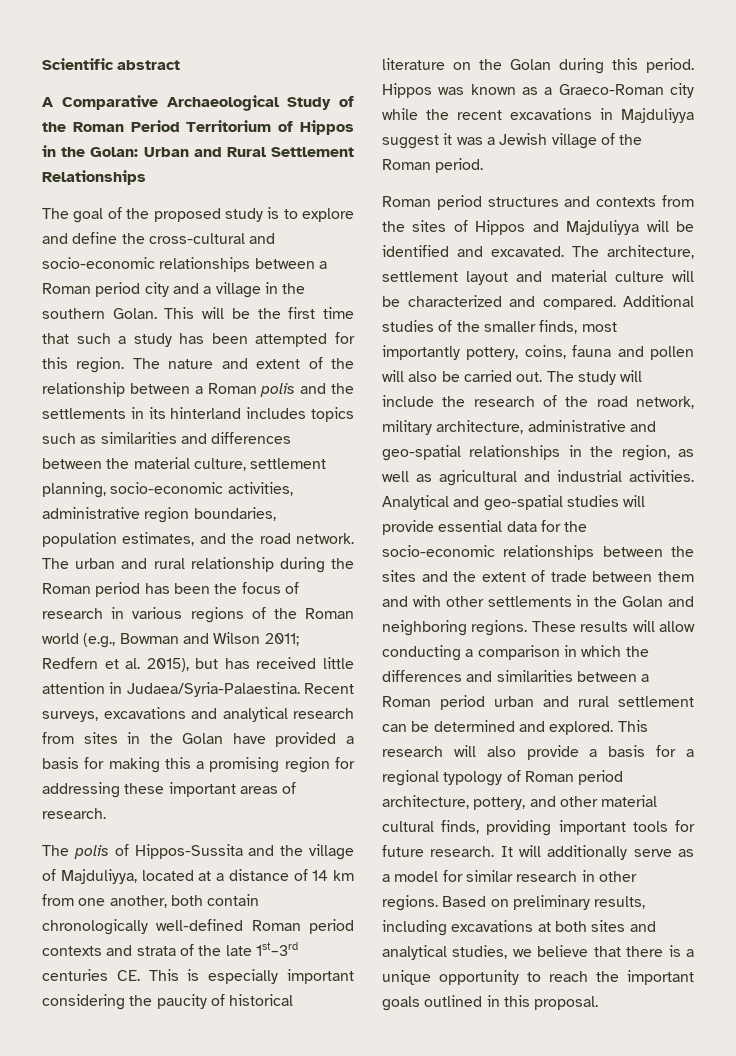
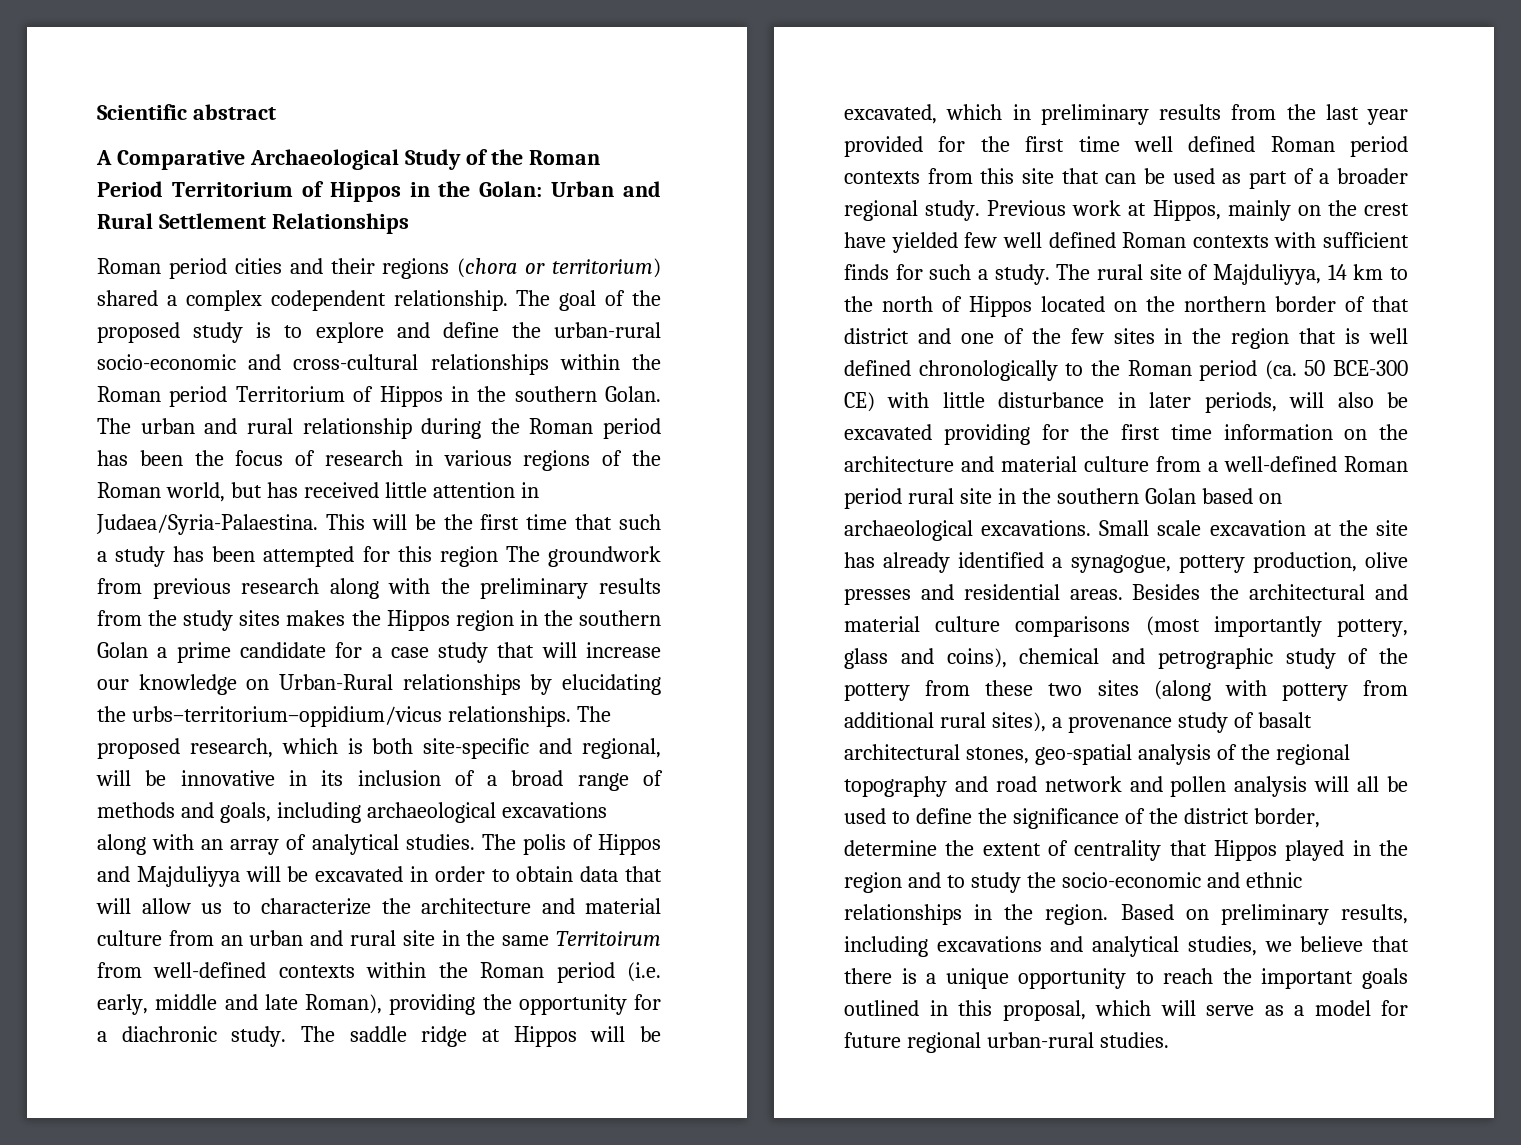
(146, 177) none -> [97,258,661,279] [97,290,508,311] Roman period cities and their regions (chora or territorium) shared a complex codependent relationship.
[148,233,276,244] [42,257,327,272] [42,282,306,298] [42,307,355,319] [42,332,355,347] [42,357,354,373] [42,382,354,397] [42,407,355,422] [42,432,292,444] [42,457,327,471] [42,482,293,498] [42,507,276,523] [42,532,354,547] cross-cultural and socio-economic relationships between a Roman period city and a village in the southern Golan. This will be the first time that such a study has been attempted for this region. The nature and extent of the relationship between a Roman polis and the settlements in its hinterland includes topics such as similarities and differences between the material culture, settlement planning, socio-economic activities, administrative region boundaries, population estimates, and the road network. -> [554,322,661,338] [97,354,661,375] [97,386,661,407] urban-rural socio-economic and cross-cultural relationships within the Roman period Territorium of Hippos in the southern Golan.
[42,632,299,648] [42,657,189,672] world (e.g., Bowman and Wilson 2011; Redfern et al. 2015), -> [165,482,225,502] world,
[304,683,354,694] [42,707,354,722] [42,732,354,747] [42,757,355,773] [42,782,297,798] [42,808,106,819] [42,844,354,860] [42,869,354,884] [42,894,260,908] [42,919,354,935] [42,942,298,956] [42,969,355,984] [42,994,294,1010] [382,58,694,74] [382,83,694,98] [382,108,694,123] [382,133,643,149] [382,158,484,173] [382,195,694,210] [382,220,447,232] Recent surveys, excavations and analytical research from sites in the Golan have provided a basis for making this a promising region for addressing these important areas of research. // The polis of Hippos-Sussita and the village of Majduliyya, located at a distance of 14 km from one another, both contain chronologically well-defined Roman period contexts and strata of the late 1st–3rd centuries CE. This is especially important considering the paucity of historical literature on the Golan during this period. Hippos was known as a Graeco-Roman city while the recent excavations in Majduliyya suggest it was a Jewish village of the Roman period. // Roman period structures and contexts from the sites -> [325,514,661,530] [97,546,661,567] [97,578,661,599] [97,610,662,631] [97,642,662,663] [97,674,661,695] [97,706,611,727] [97,738,661,759] [96,770,663,791] [97,802,607,823] [97,834,566,855] This will be the first time that such a study has been attempted for this region The groundwork from previous research along with the preliminary results from the study sites makes the Hippos region in the southern Golan a prime candidate for a case study that will increase our knowledge on Urban-Rural relationships by elucidating the urbs–territorium–oppidium/vicus relationships. The proposed research, which is both site-specific and regional, will be innovative in its inclusion of a broad range of methods and goals, including archaeological excavations along with an array of analytical studies. The polis
[382,245,694,259] [382,270,694,285] [382,295,694,310] [382,320,617,334] [382,345,694,360] [382,370,643,385] [382,395,694,409] [382,420,656,435] [382,445,694,461] [382,470,694,486] [382,495,646,511] [382,520,588,535] [382,545,694,560] [382,570,694,582] [382,595,694,607] [382,620,695,636] [382,645,649,661] [382,670,650,682] [382,695,694,710] [382,720,648,735] [382,745,694,760] [382,770,624,786] [382,795,658,810] [382,820,695,836] [382,845,694,860] [382,870,637,882] [382,895,438,911] identified and excavated. The architecture, settlement layout and material culture will be characterized and compared. Additional studies of the smaller finds, most importantly pottery, coins, fauna and pollen will also be carried out. The study will include the research of the road network, military architecture, administrative and geo-spatial relationships in the region, as well as agricultural and industrial activities. Analytical and geo-spatial studies will provide essential data for the socio-economic relationships between the sites and the extent of trade between them and with other settlements in the Golan and neighboring regions. These results will allow conducting a comparison in which the differences and similarities between a Roman period urban and rural settlement can be determined and explored. This research will also provide a basis for a regional typology of Roman period architecture, pottery, and other material cultural finds, providing important tools for future research. It will additionally serve as a model for similar research in other regions. -> [315,866,662,882] [96,898,661,915] [97,930,661,946] [97,962,662,983] [97,994,661,1015] [97,1026,661,1047] [844,104,1408,125] [844,136,1408,157] [844,168,1408,189] [844,200,1409,221] [844,232,1409,253] [844,264,1408,285] [844,296,1409,317] [844,328,1408,349] [844,360,1408,381] [844,392,1408,413] [844,424,1408,445] [844,456,1408,472] [844,488,1282,509] [844,520,1408,541] [844,552,1408,573] [844,584,1408,605] [844,616,1408,637] [844,648,1408,669] [844,680,1408,701] [844,712,1312,733] [844,744,1350,765] [844,776,1408,797] [844,808,1320,829] [844,840,1408,861] [844,872,1302,893] [844,904,1109,925] excavated in order to obtain data that will allow us to characterize the architecture and material culture from an urban and rural site in the same Territoirum from well-defined contexts within the Roman period (i.e. early, middle and late Roman), providing the opportunity for a diachronic study. The saddle ridge at Hippos will be excavated, which in preliminary results from the last year provided for the first time well defined Roman period contexts from this site that can be used as part of a broader regional study. Previous work at Hippos, mainly on the crest have yielded few well defined Roman contexts with sufficient finds for such a study. The rural site of Majduliyya, 14 km to the north of Hippos located on the northern border of that district and one of the few sites in the region that is well defined chronologically to the Roman period (ca. 50 BCE-300 CE) with little disturbance in later periods, will also be excavated providing for the first time information on the architecture and material culture from a well-defined Roman period rural site in the southern Golan based on archaeological excavations. Small scale excavation at the site has already identified a synagogue, pottery production, olive presses and residential areas. Besides the architectural and material culture comparisons (most importantly pottery, glass and coins), chemical and petrographic study of the pottery from these two sites (along with pottery from additional rural sites), a provenance study of basalt architectural stones, geo-spatial analysis of the regional topography and road network and pollen analysis will all be used to define the significance of the district border, determine the extent of centrality that Hippos played in the region and to study the socio-economic and ethnic relationships in the region.
[537,920,626,932] at both sites -> (1042, 944) none
[534,996,599,1010] proposal. -> [1002,1000,1408,1021] [844,1032,1169,1053] proposal, which will serve as a model for future regional urban-rural studies.

